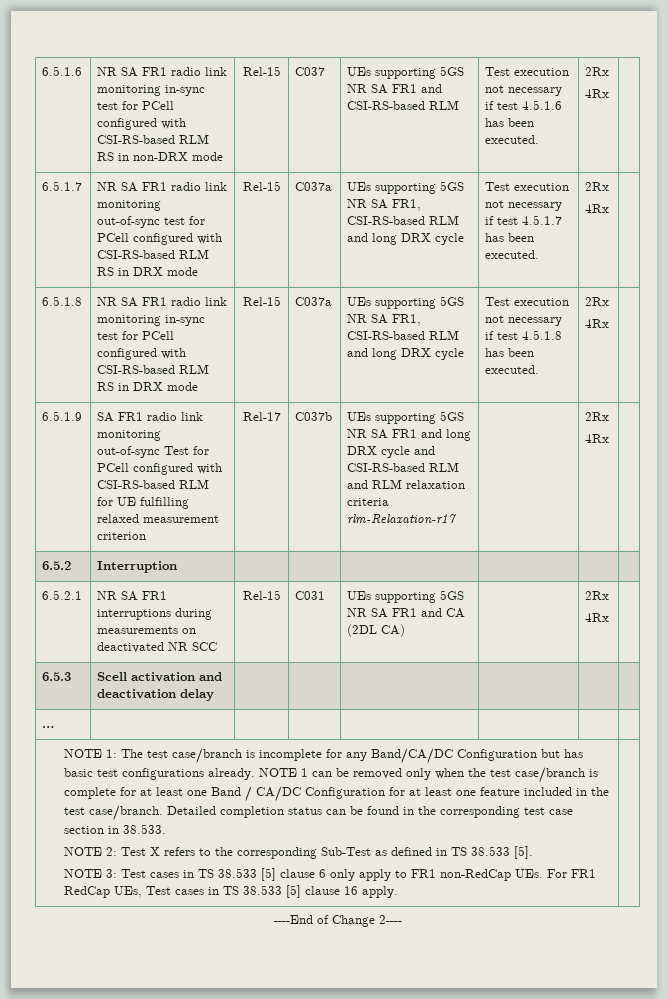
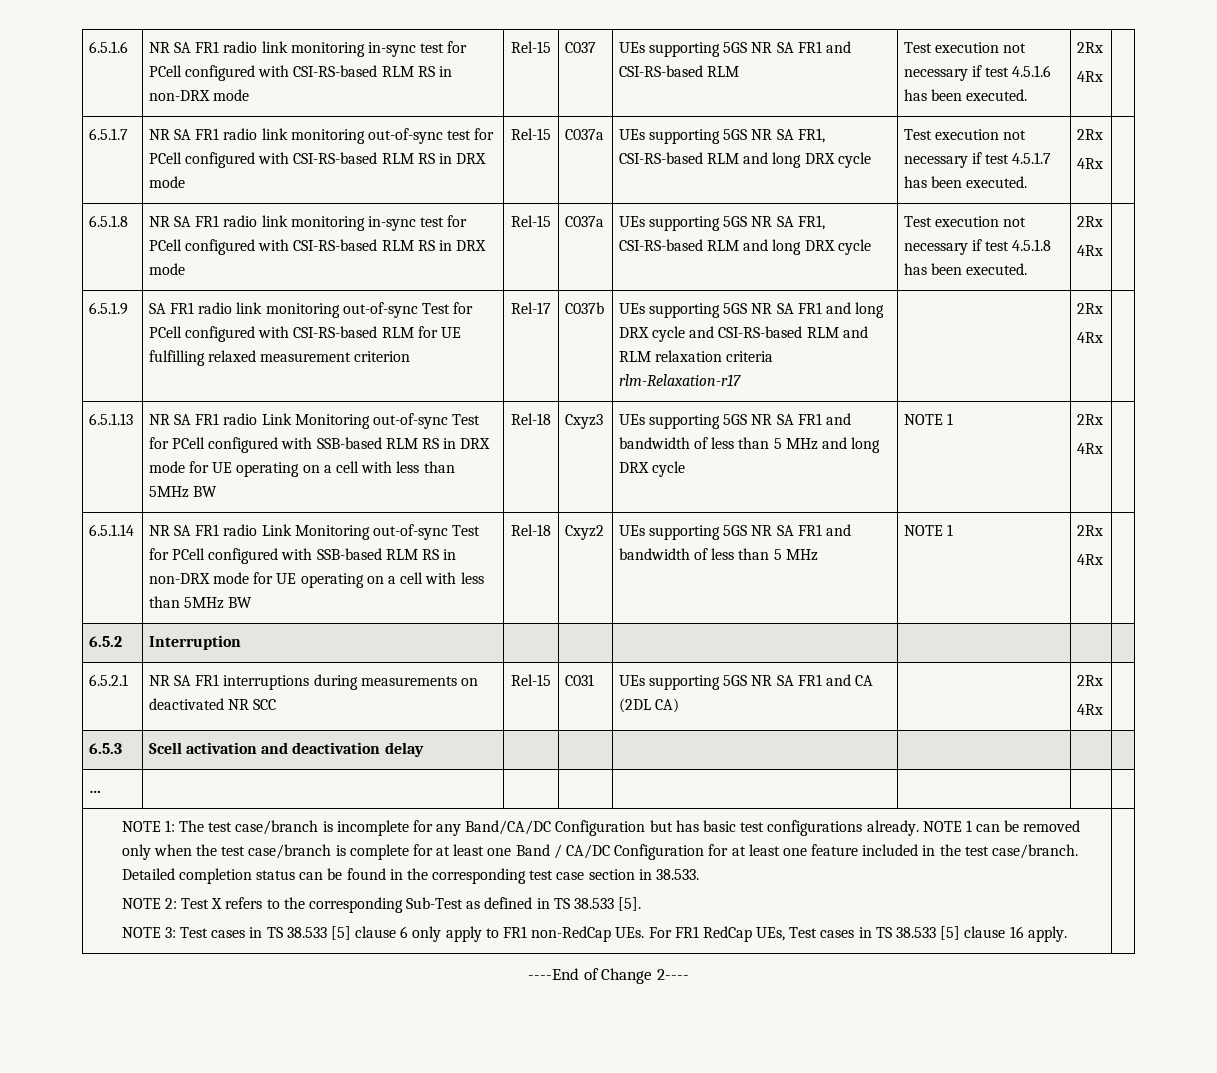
(610, 438) none -> [88,413,133,425] [148,413,481,429] [148,437,491,453] [148,461,455,477] [148,486,218,498] [511,413,551,425] [564,414,603,429] [618,413,851,429] [618,437,881,453] [618,461,686,477] [903,413,954,425] [1076,414,1103,425] [1076,443,1103,454] [88,524,134,536] [148,524,481,540] [148,548,457,564] [148,572,484,588] [148,596,253,609] [511,524,551,536] [564,525,604,540] [618,524,851,540] [618,548,818,561] [903,524,954,536] [1076,525,1103,536] [1076,554,1103,565] // 6.5.1.13 | NR SA FR1 radio Link Monitoring out-of-sync Test for PCell configured with SSB-based RLM RS in DRX mode for UE operating on a cell with less than 5MHz BW | Rel-18 | Cxyz3 | UEs supporting 5GS NR SA FR1 and bandwidth of less than 5 MHz and long DRX cycle | NOTE 1 | 2Rx // 4Rx | // 6.5.1.14 | NR SA FR1 radio Link Monitoring out-of-sync Test for PCell configured with SSB-based RLM RS in non-DRX mode for UE operating on a cell with less than 5MHz BW | Rel-18 | Cxyz2 | UEs supporting 5GS NR SA FR1 and bandwidth of less than 5 MHz | NOTE 1 | 2Rx // 4Rx |

